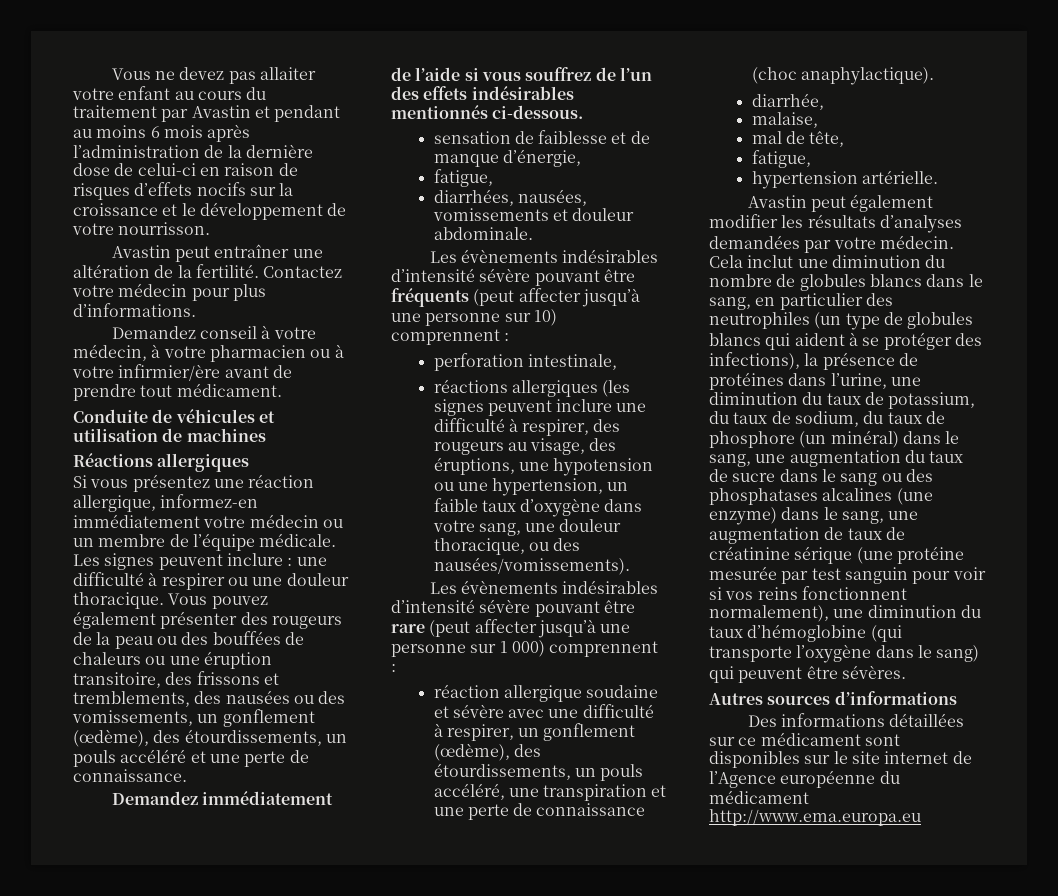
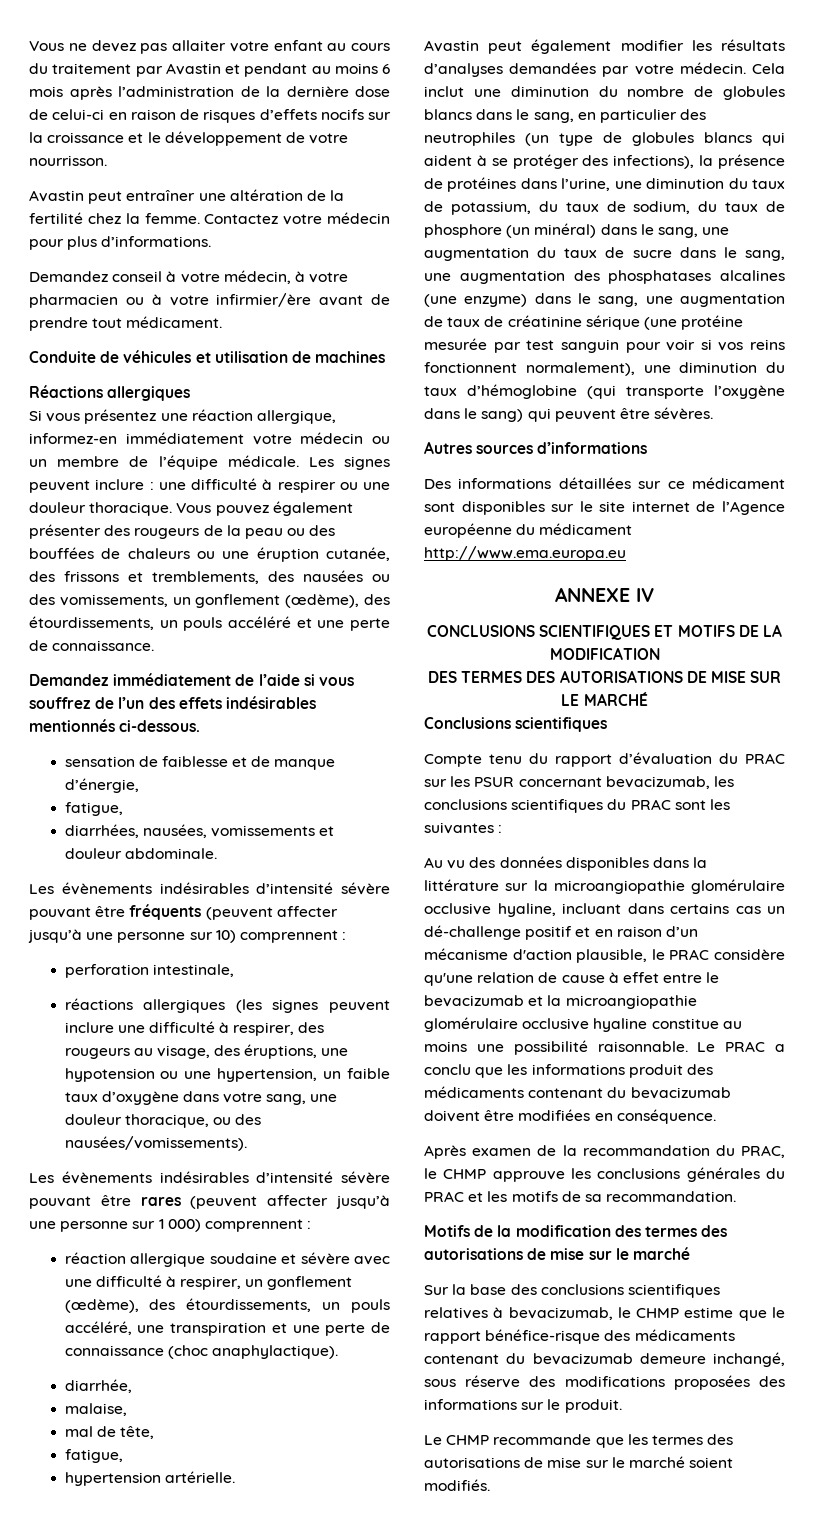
[195,264,259,278] fertilité. -> [29,212,200,224] fertilité chez la femme.
[73,672,161,688] transitoire, -> [326,547,390,561] cutanée,
[473,289,515,306] (peut -> [205,907,273,920] (peuvent
[391,620,471,637] rare (peut -> [140,1196,258,1209] rares (peuvent
[840,473,902,486] sang ou -> [745,250,785,261] [424,270,565,284] sang, une augmentation
(921, 817) none -> [555,587,654,602] [427,624,782,640] [549,647,660,660] [427,670,782,683] [561,692,648,706] [424,717,608,732] [424,752,785,767] [424,776,734,789] [424,799,730,813] [424,822,503,834] [424,856,708,871] [424,879,785,894] [424,903,785,917] [424,925,698,940] [424,948,785,963] [424,972,720,986] [424,995,697,1009] [424,1017,742,1032] [424,1040,785,1055] [424,1064,713,1078] [424,1086,731,1099] [424,1109,716,1124] [424,1145,785,1159] [424,1167,785,1182] [424,1191,737,1202] [424,1225,728,1237] [424,1247,690,1260] [424,1284,720,1298] [424,1307,785,1321] [424,1329,735,1344] [424,1352,785,1367] [424,1375,785,1390] [424,1399,622,1413] [424,1434,734,1448] [424,1456,734,1468] [424,1479,490,1491] // ANNEXE IV // CONCLUSIONS SCIENTIFIQUES ET MOTIFS DE LA MODIFICATION // DES TERMES DES AUTORISATIONS DE MISE SUR LE MARCHÉ // Conclusions scientifiques // Compte tenu du rapport d’évaluation du PRAC sur les PSUR concernant bevacizumab, les conclusions scientifiques du PRAC sont les suivantes : // Au vu des données disponibles dans la littérature sur la microangiopathie glomérulaire occlusive hyaline, incluant dans certains cas un dé-challenge positif et en raison d’un mécanisme d'action plausible, le PRAC considère qu'une relation de cause à effet entre le bevacizumab et la microangiopathie glomérulaire occlusive hyaline constitue au moins une possibilité raisonnable. Le PRAC a conclu que les informations produit des médicaments contenant du bevacizumab doivent être modifiées en conséquence. // Après examen de la recommandation du PRAC, le CHMP approuve les conclusions générales du PRAC et les motifs de sa recommandation. // Motifs de la modification des termes des autorisations de mise sur le marché // Sur la base des conclusions scientifiques relatives à bevacizumab, le CHMP estime que le rapport bénéfice-risque des médicaments contenant du bevacizumab demeure inchangé, sous réserve des modifications proposées des informations sur le produit. // Le CHMP recommande que les termes des autorisations de mise sur le marché soient modifiés.

